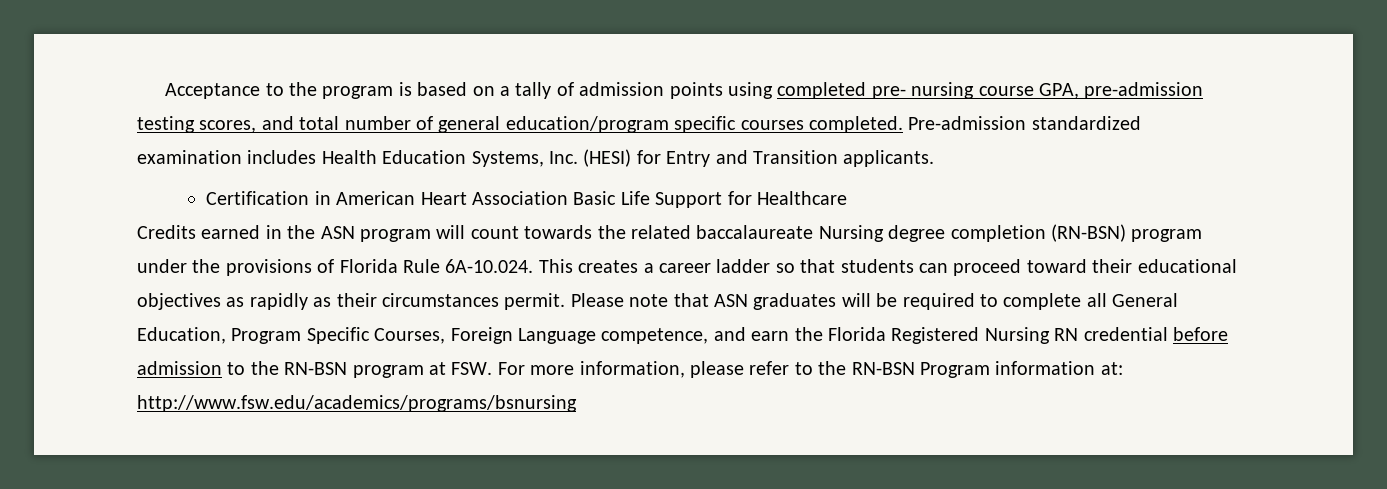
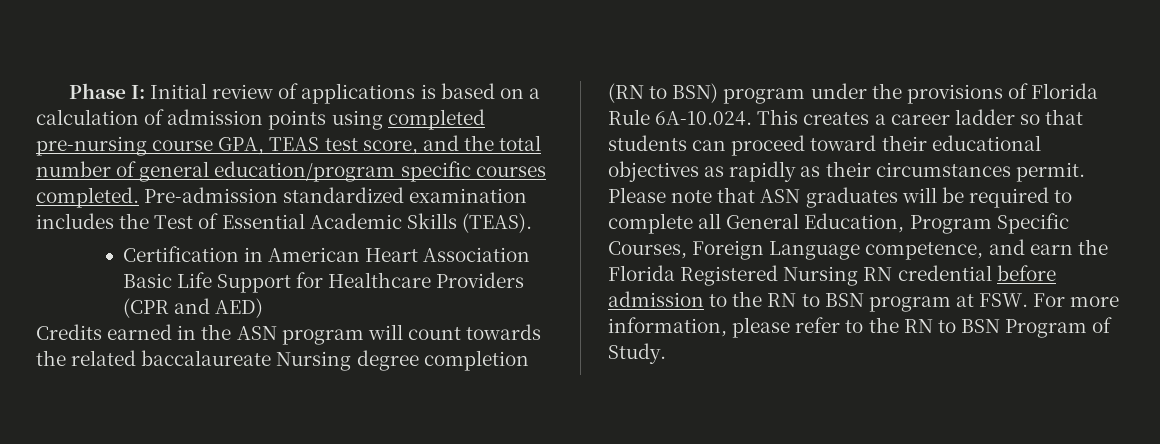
[165,82,394,99] Acceptance to the program -> [68,83,416,104] Phase I: Initial review of applications
[515,82,552,99] tally -> [36,109,139,125] calculation
[871,82,1204,99] [137,116,294,133] pre- nursing course GPA, pre-admission testing scores, and -> [36,135,494,156] pre-nursing course GPA, TEAS test score, and the
[321,149,935,167] Health Education Systems, Inc. (HESI) for Entry and Transition applicants. -> [119,213,532,233] the Test of Essential Academic Skills (TEAS).
(848, 198) none -> [436,272,525,288] [122,298,264,318] Providers (CPR and AED)
[1050,224,1126,242] (RN-BSN) -> [608,83,719,103] (RN to BSN)
[284,362,348,375] RN-BSN -> [767,293,864,307] RN to BSN
[851,361,1123,378] [137,395,577,412] RN-BSN Program information at: http://www.fsw.edu/academics/programs/bsnursing -> [903,317,1113,338] [608,343,666,364] RN to BSN Program of Study.

